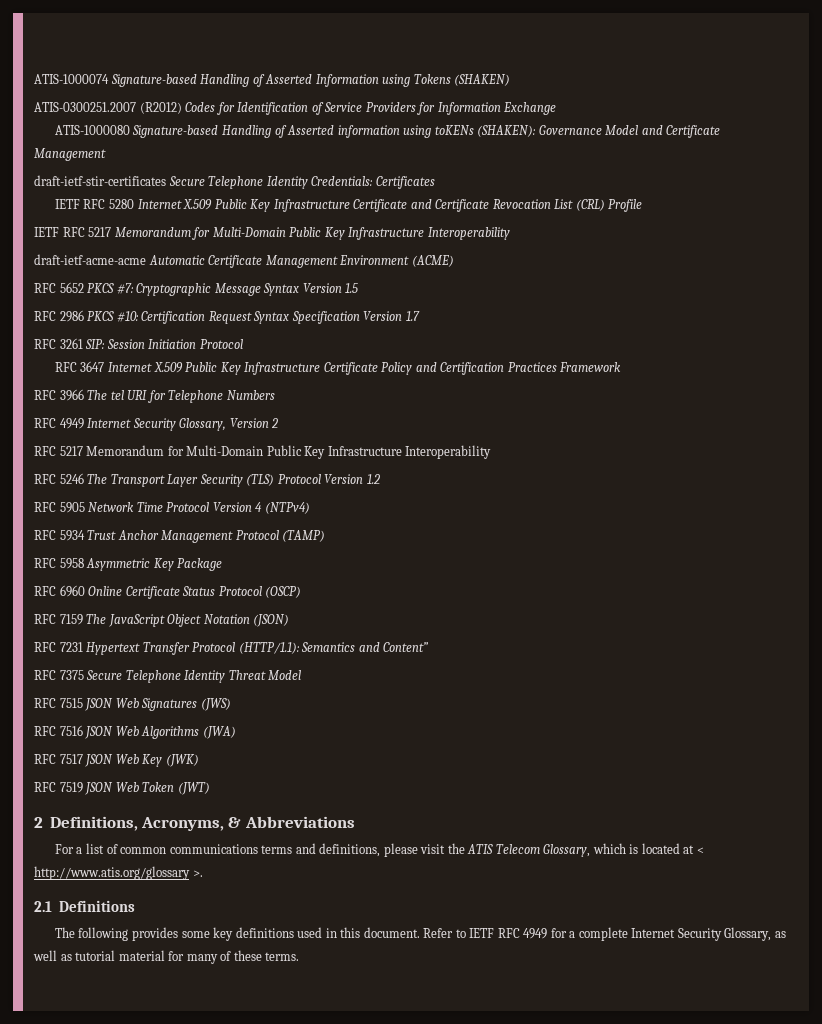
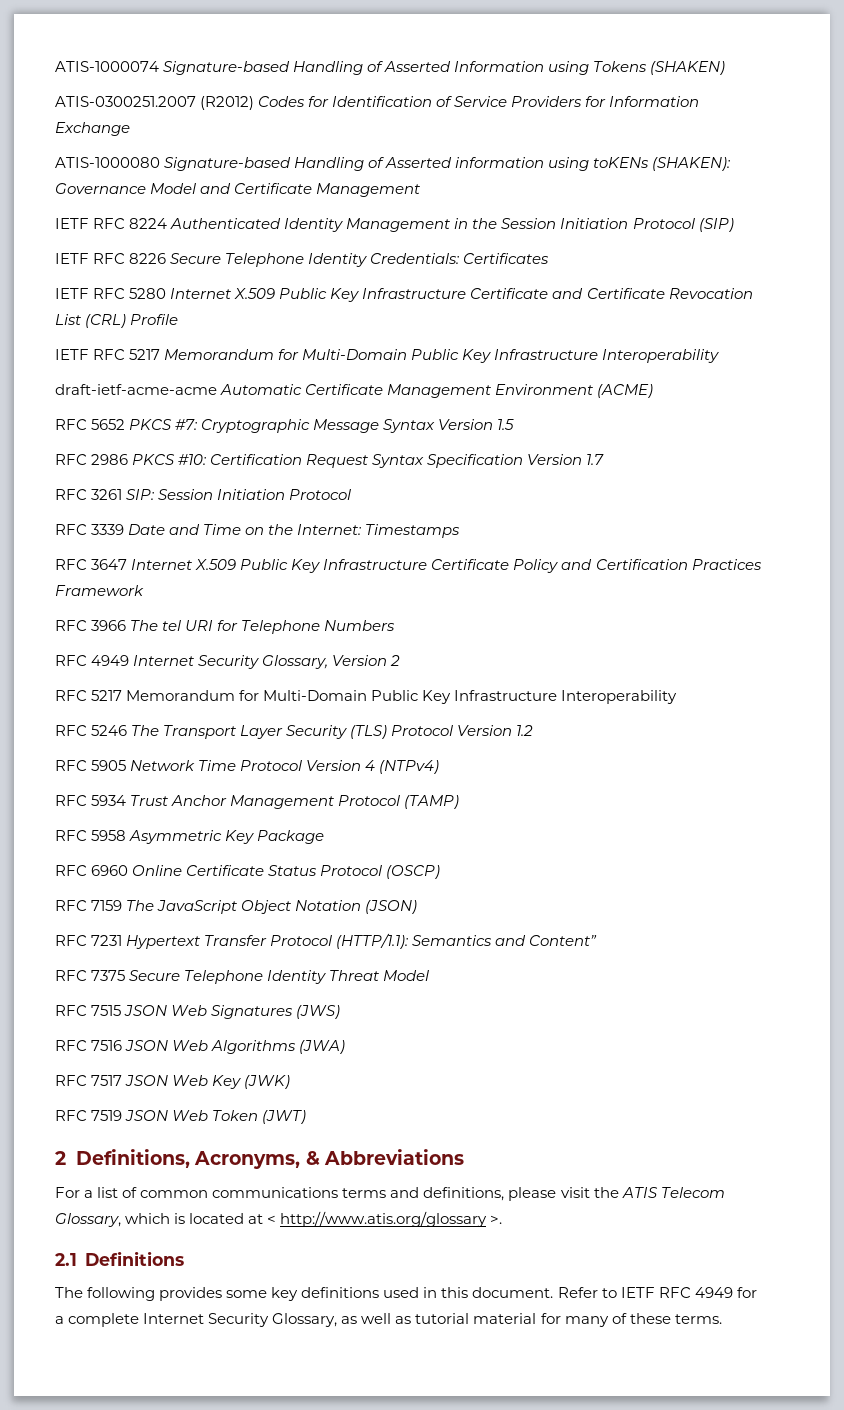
[34,175,166,186] draft-ietf-stir-certificates -> [55,218,734,232] [55,253,167,264] IETF RFC 8224 Authenticated Identity Management in the Session Initiation Protocol (SIP) // IETF RFC 8226
(243, 344) none -> [55,524,461,538] // RFC 3339 Date and Time on the Internet: Timestamps

